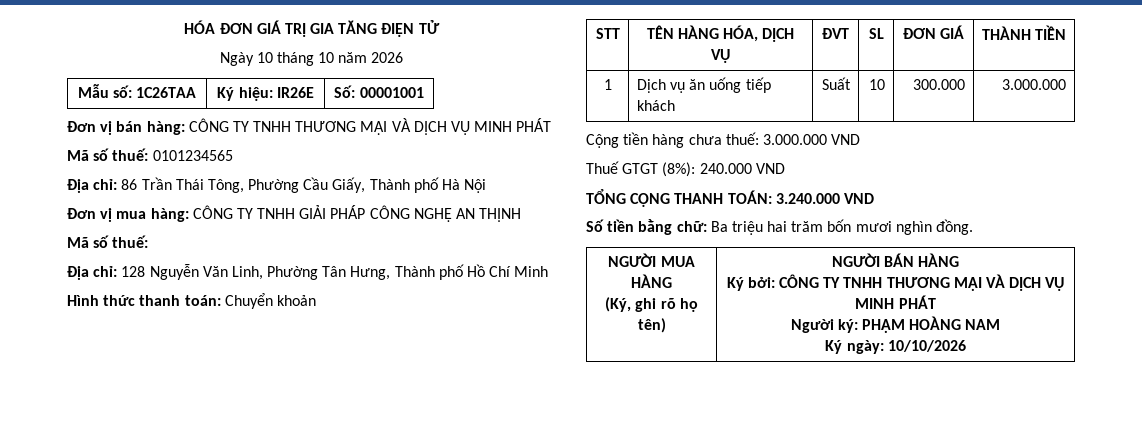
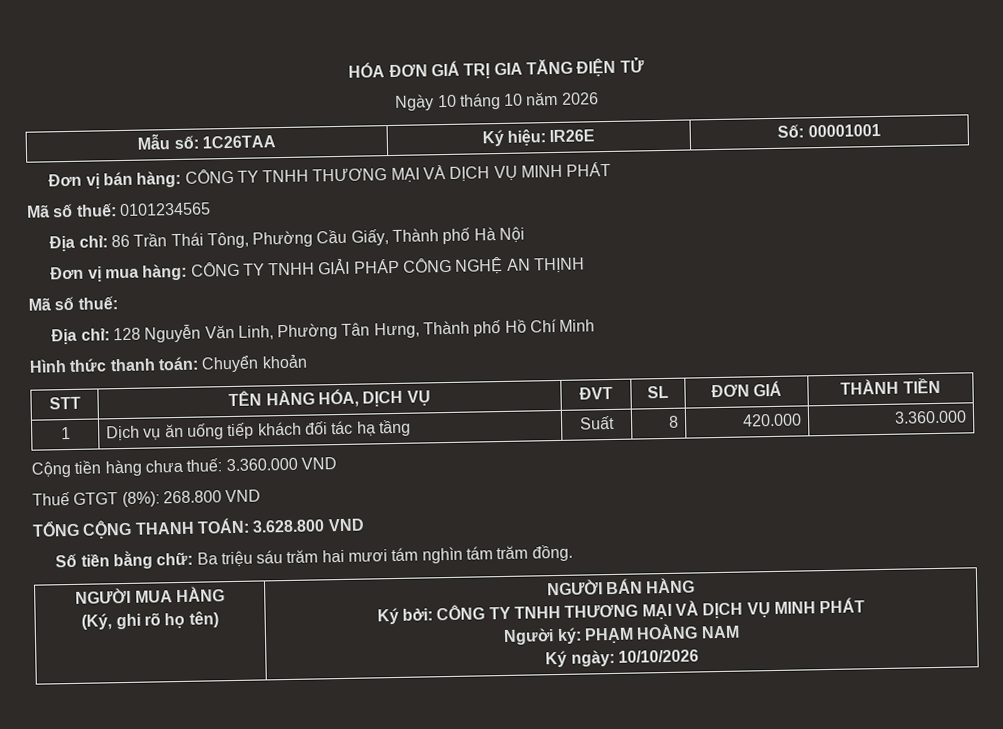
[821,77,851,90] [869,79,886,90] [913,79,966,90] [1002,79,1067,90] | Suất | 10 | 300.000 | 3.000.000 -> [305,419,412,437] [579,415,615,430] [667,415,679,428] [741,413,802,427] [893,410,967,424] đối tác hạ tầng | Suất | 8 | 420.000 | 3.360.000
[762,134,827,145] 3.000.000 -> [225,457,298,472] 3.360.000
[699,163,752,174] 240.000 -> [162,490,222,504] 268.800
[775,193,840,204] 3.240.000 -> [252,519,326,533] 3.628.800
[767,219,932,235] hai trăm bốn mươi nghìn -> [256,545,529,564] sáu trăm hai mươi tám nghìn tám trăm

